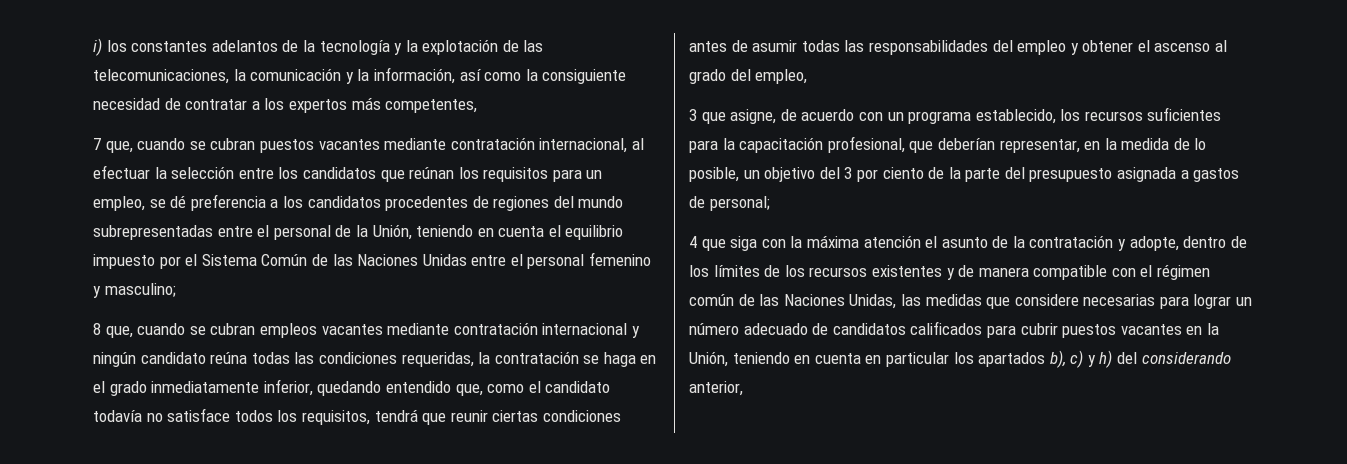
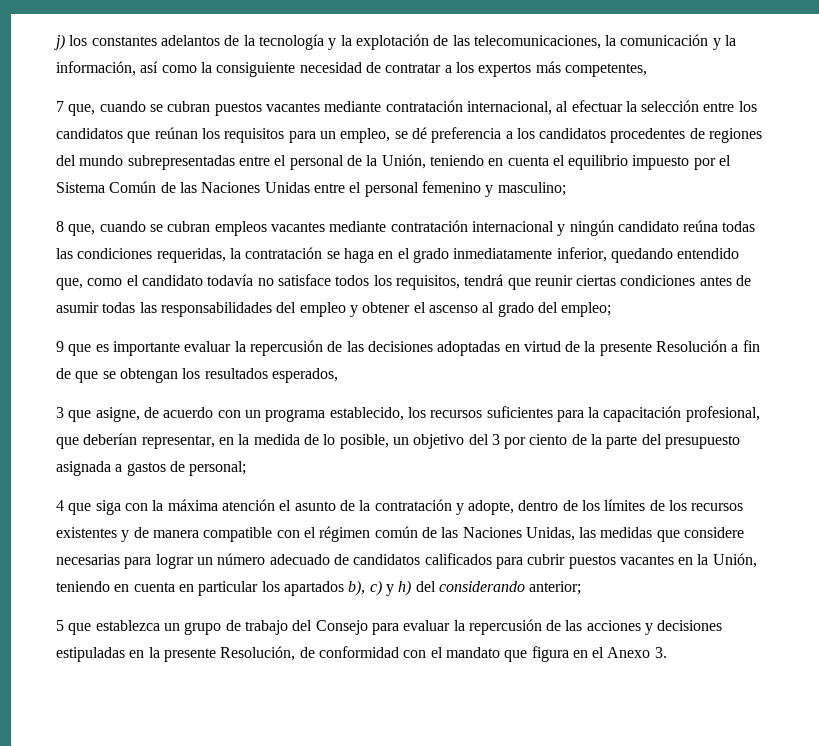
[93,38,102,56] i) -> [54,34,65,50] j)
[755,69,808,84] empleo, -> [561,302,612,317] [56,340,760,356] [56,368,338,383] empleo; // 9 que es importante evaluar la repercusión de las decisiones adoptadas en virtud de la presente Resolución a fin de que se obtengan los resultados esperados,
[689,381,743,396] anterior, -> [529,581,582,595] [56,619,723,635] [56,646,667,662] anterior; // 5 que establezca un grupo de trabajo del Consejo para evaluar la repercusión de las acciones y decisiones estipuladas en la presente Resolución, de conformidad con el mandato que figura en el Anexo 3.

